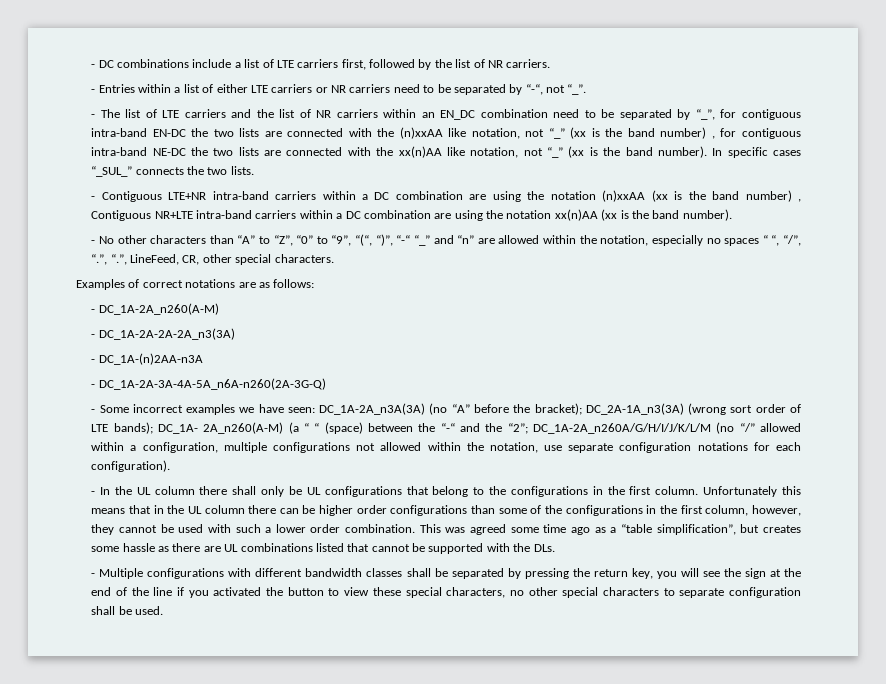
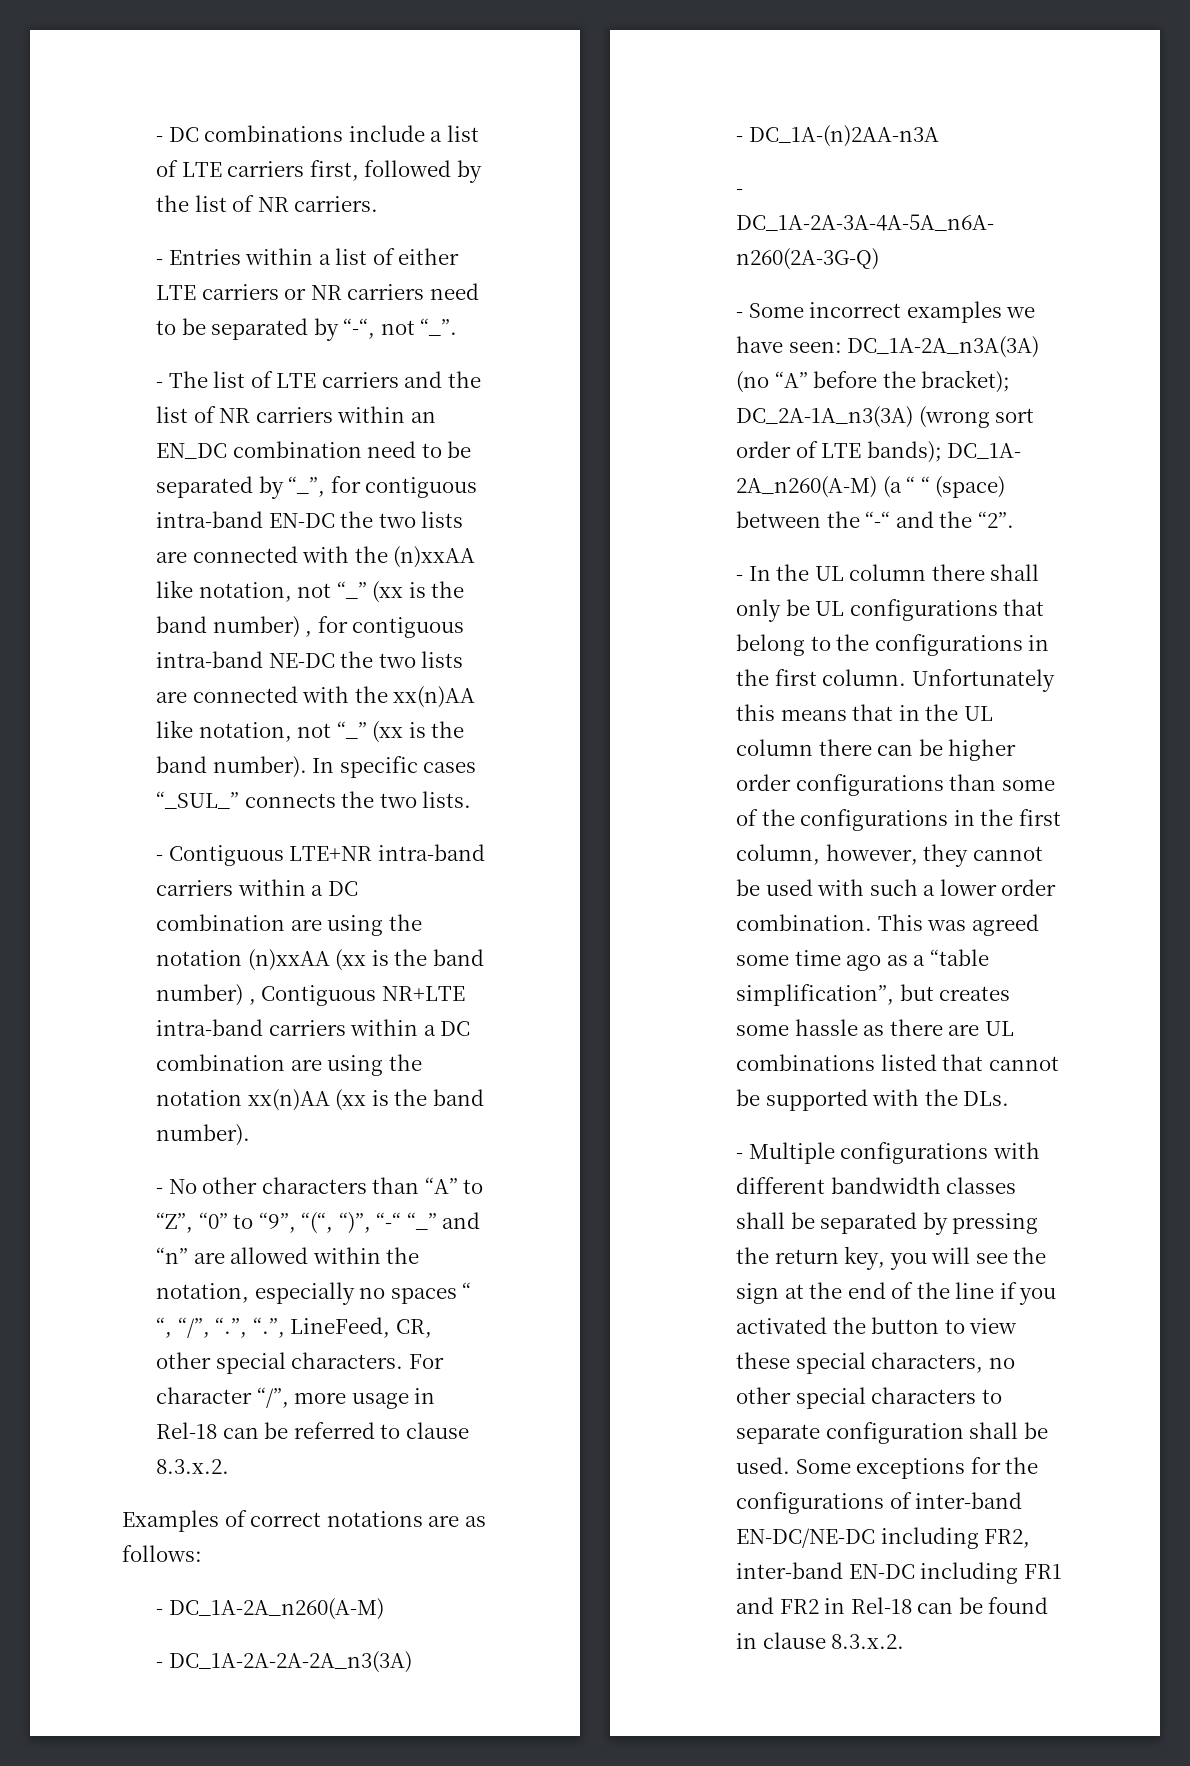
(334, 258) none -> [408,1354,444,1369] [155,1387,436,1409] [155,1422,469,1439] [155,1459,229,1474] For character “/”, more usage in Rel-18 can be referred to clause 8.3.x.2.
[507,422,802,434] [91,442,801,453] [91,460,171,472] “2”; DC_1A-2A_n260A/G/H/I/J/K/L/M (no “/” allowed within a configuration, multiple configurations not allowed within the notation, use separate configuration notations for each configuration). -> [977,511,1014,528] “2”.
(164, 610) none -> [795,1457,1039,1479] [735,1492,1023,1514] [735,1527,1031,1549] [735,1562,1062,1584] [735,1597,1049,1614] [735,1632,905,1649] Some exceptions for the configurations of inter-band EN-DC/NE-DC including FR2, inter-band EN-DC including FR1 and FR2 in Rel-18 can be found in clause 8.3.x.2.

